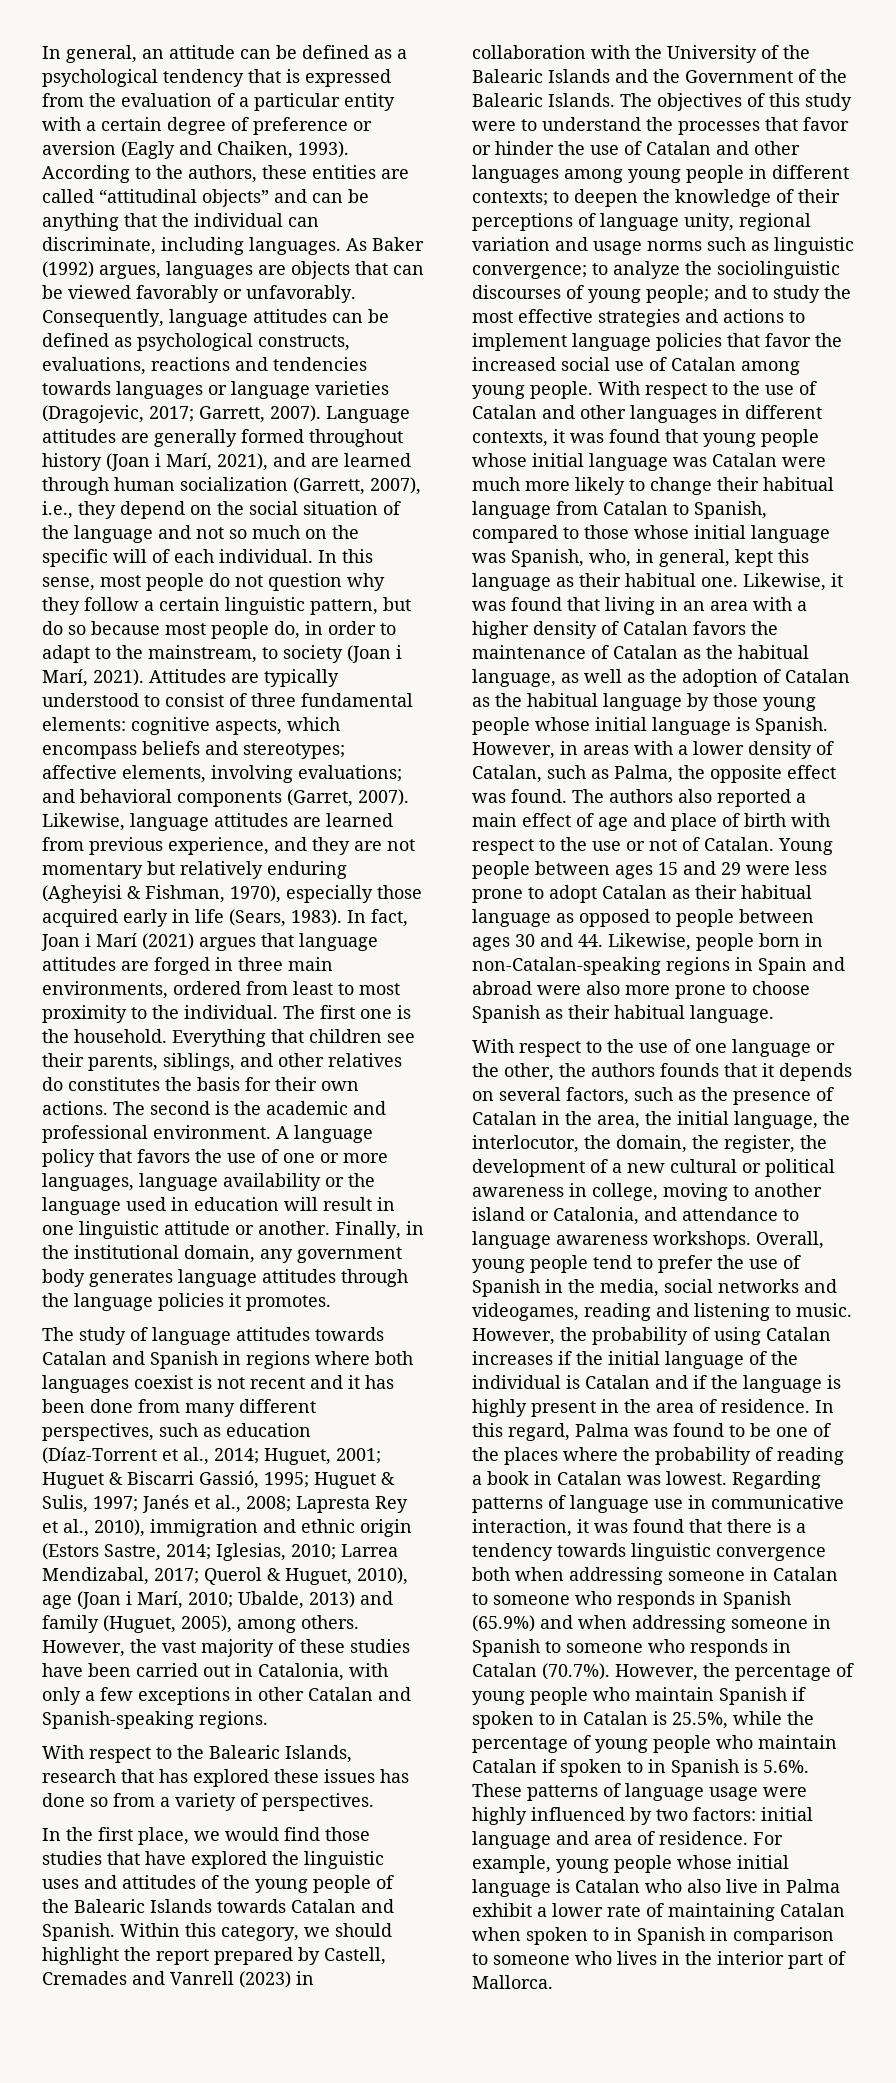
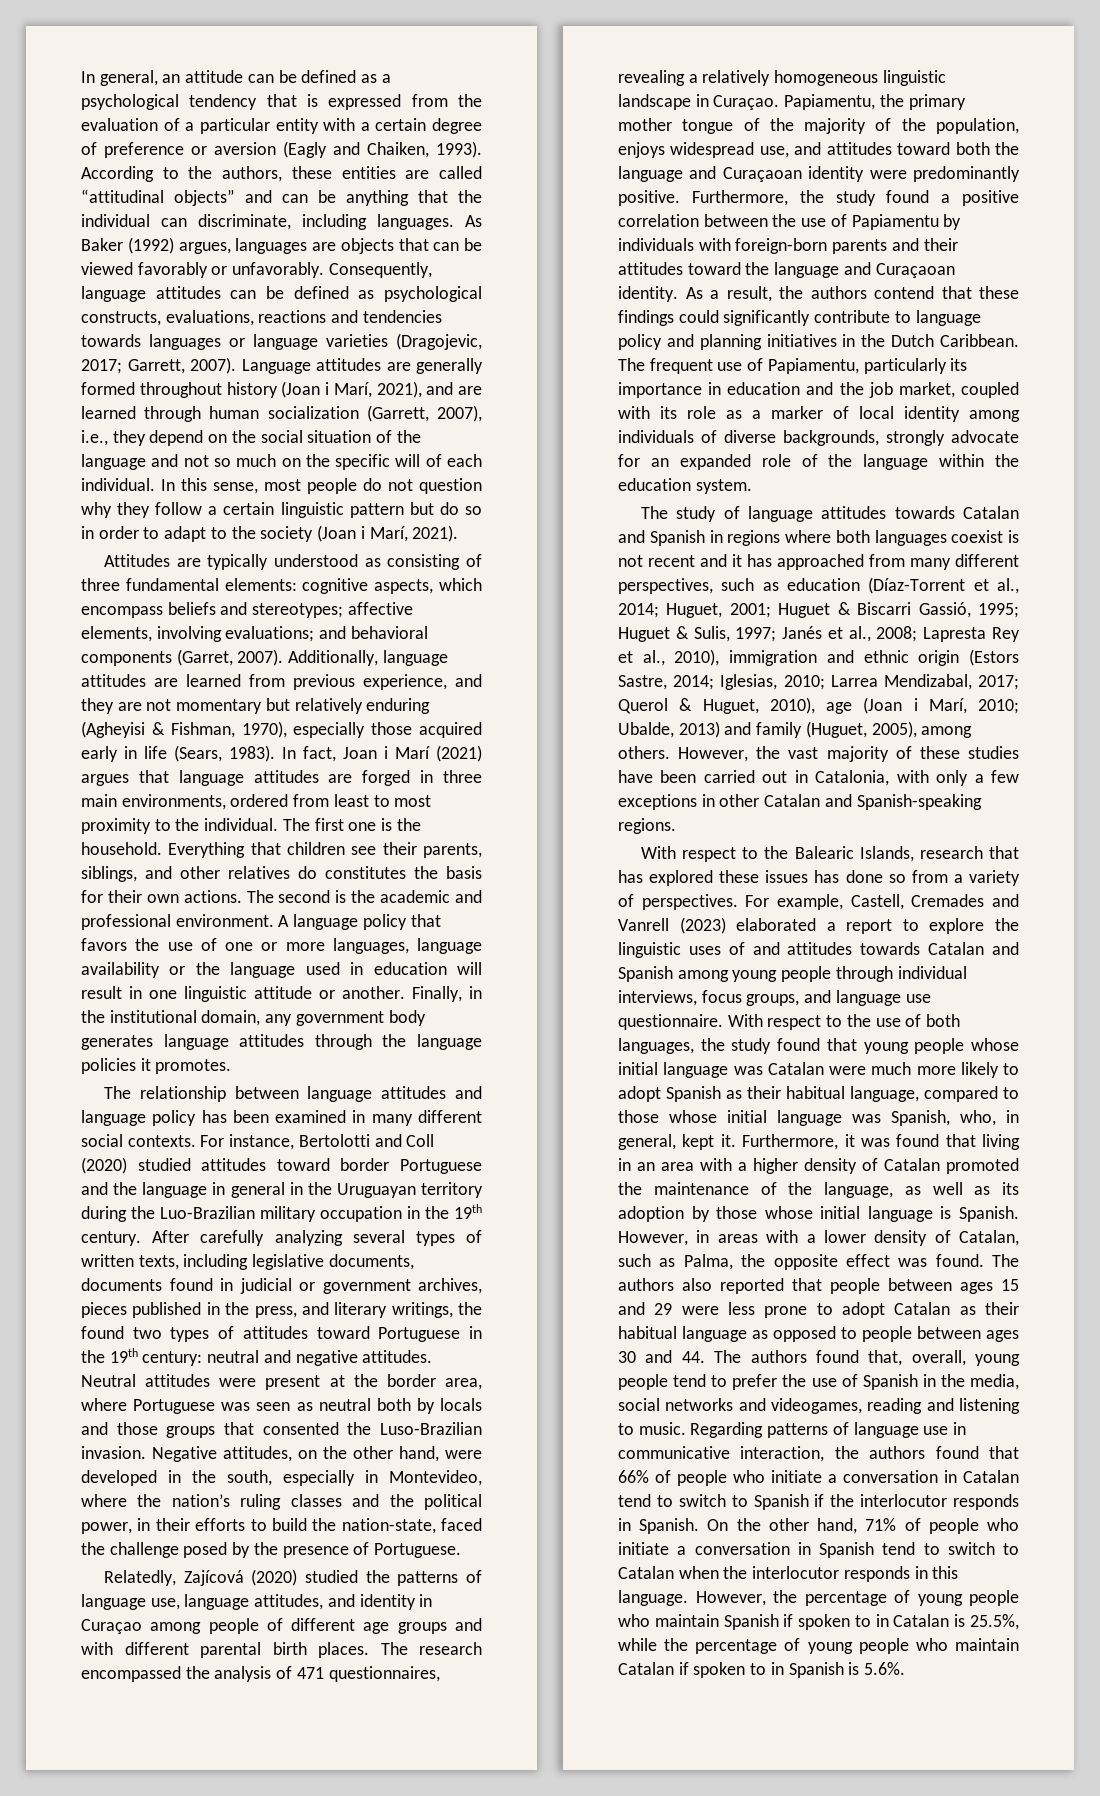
[310,599,378,615] pattern, -> [349,503,404,518] pattern
[91,621,300,639] because most people do, -> (482, 510) none
[148,645,278,663] mainstream, to -> (256, 532) none
(144, 677) none -> (459, 533) //
[144,693,224,707] to consist -> [364,554,461,570] as consisting
[42,813,125,831] Likewise, -> [288,650,379,666] Additionally,
(331, 1303) none -> [104,1086,482,1102] [81,1110,482,1126] [81,1134,435,1150] [81,1157,482,1174] [81,1182,483,1198] [81,1204,482,1222] [81,1230,483,1246] [81,1254,414,1270] [81,1278,482,1294] [81,1302,482,1318] [81,1326,483,1342] [81,1348,433,1366] [81,1374,483,1390] [81,1398,482,1414] [81,1422,482,1438] [81,1446,482,1462] [81,1470,482,1486] [81,1494,483,1510] [81,1518,482,1534] [81,1542,462,1558] [104,1569,482,1586] [81,1594,433,1610] [81,1618,482,1634] [81,1642,482,1658] [81,1666,440,1682] [618,70,946,86] [618,94,966,110] [618,118,1019,134] [618,142,1020,158] [618,166,1020,182] [618,190,1019,206] [618,214,962,230] [618,238,958,254] [618,262,955,278] [618,286,1019,302] [618,310,981,326] [618,334,1019,350] [618,358,968,374] [618,382,1019,398] [618,406,1020,422] [618,430,1019,446] [618,454,1019,470] [618,478,752,494] // The relationship between language attitudes and language policy has been examined in many different social contexts. For instance, Bertolotti and Coll (2020) studied attitudes toward border Portuguese and the language in general in the Uruguayan territory during the Luo-Brazilian military occupation in the 19th century. After carefully analyzing several types of written texts, including legislative documents, documents found in judicial or government archives, pieces published in the press, and literary writings, the found two types of attitudes toward Portuguese in the 19th century: neutral and negative attitudes. Neutral attitudes were present at the border area, where Portuguese was seen as neutral both by locals and those groups that consented the Luso-Brazilian invasion. Negative attitudes, on the other hand, were developed in the south, especially in Montevideo, where the nation’s ruling classes and the political power, in their efforts to build the nation-state, faced the challenge posed by the presence of Portuguese. // Relatedly, Zajícová (2020) studied the patterns of language use, language attitudes, and identity in Curaçao among people of different age groups and with different parental birth places. The research encompassed the analysis of 471 questionnaires, revealing a relatively homogeneous linguistic landscape in Curaçao. Papiamentu, the primary mother tongue of the majority of the population, enjoys widespread use, and attitudes toward both the language and Curaçaoan identity were predominantly positive. Furthermore, the study found a positive correlation between the use of Papiamentu by individuals with foreign-born parents and their attitudes toward the language and Curaçaoan identity. As a result, the authors contend that these findings could significantly contribute to language policy and planning initiatives in the Dutch Caribbean. The frequent use of Papiamentu, particularly its importance in education and the job market, coupled with its role as a marker of local identity among individuals of diverse backgrounds, strongly advocate for an expanded role of the language within the education system.
[42,1399,133,1413] been done -> [777,554,864,570] approached
[42,1827,370,1845] [42,1851,384,1869] [42,1875,394,1893] [42,1899,394,1913] [42,1923,392,1941] [42,1947,320,1965] // In the first place, we would find those studies that have explored the linguistic uses and attitudes of the young people of the Balearic Islands towards Catalan and Spanish. Within this category, we should highlight the report prepared by -> [745,894,843,910] For example,
[296,1971,314,1985] [472,45,810,63] [472,69,847,83] [472,93,852,111] [472,117,849,135] [472,141,800,155] [472,165,849,183] [472,189,840,207] [472,213,811,231] [472,237,854,255] [472,261,840,279] [472,285,851,303] [472,309,805,327] [472,333,842,351] [472,357,800,375] [472,381,817,399] [472,405,822,423] [472,429,604,447] in collaboration with the University of the Balearic Islands and the Government of the Balearic Islands. The objectives of this study were to understand the processes that favor or hinder the use of Catalan and other languages among young people in different contexts; to deepen the knowledge of their perceptions of language unity, regional variation and usage norms such as linguistic convergence; to analyze the sociolinguistic discourses of young people; and to study the most effective strategies and actions to implement language policies that favor the increased social use of Catalan among young people. With respect to the use of Catalan and other languages in different contexts, it was -> [736,918,1019,934] [618,942,1019,958] [618,966,967,982] [618,990,931,1006] [618,1014,961,1030] [618,1038,772,1054] elaborated a report to explore the linguistic uses of and attitudes towards Catalan and Spanish among young people through individual interviews, focus groups, and language use questionnaire. With respect to the use of both languages, the study
[650,477,834,495] [472,501,767,519] change their habitual language from Catalan to Spanish, -> [618,1086,919,1102] adopt Spanish as their habitual language,
[778,549,809,563] [472,573,826,591] this language as their habitual one. Likewise, -> [720,1134,839,1150] it. Furthermore,
[693,621,746,635] favors -> [946,1158,1019,1174] promoted
[613,645,809,659] [472,669,850,687] [472,693,816,711] [472,717,530,735] Catalan as the habitual language, as well as the adoption of Catalan as the habitual language by those young people -> [788,1182,1019,1198] [618,1206,758,1222] the language, as well as its adoption by those
[796,793,806,803] [472,813,830,831] [472,837,833,855] a main effect of age and place of birth with respect to the use or not of Catalan. Young -> [792,1278,822,1291] that
[608,933,823,951] [472,957,845,975] [472,981,810,999] [472,1005,774,1023] [472,1039,835,1057] [472,1063,852,1081] [472,1087,834,1105] [472,1111,850,1129] [472,1135,827,1153] [472,1159,835,1177] [472,1183,822,1201] [472,1207,799,1225] [472,1231,824,1249] Likewise, people born in non-Catalan-speaking regions in Spain and abroad were also more prone to choose Spanish as their habitual language. // With respect to the use of one language or the other, the authors founds that it depends on several factors, such as the presence of Catalan in the area, the initial language, the interlocutor, the domain, the register, the development of a new cultural or political awareness in college, moving to another island or Catalonia, and attendance to language awareness workshops. Overall, -> [714,1350,966,1366] The authors found that, overall,
[472,1327,831,1345] [472,1351,798,1369] [472,1375,841,1393] [472,1399,834,1417] [472,1423,831,1441] [472,1447,844,1465] [472,1471,727,1485] However, the probability of using Catalan increases if the initial language of the individual is Catalan and if the language is highly present in the area of residence. In this regard, Palma was found to be one of the places where the probability of reading a book in Catalan was lowest. -> (686, 1428) none
[577,1519,806,1533] [472,1543,826,1561] [472,1567,838,1585] [472,1591,791,1609] [472,1615,831,1633] [472,1639,791,1657] [472,1663,610,1680] it was found that there is a tendency towards linguistic convergence both when addressing someone in Catalan to someone who responds in Spanish (65.9%) and when addressing someone in Spanish to someone who responds in Catalan (70.7%). -> [834,1446,1019,1459] [618,1470,1019,1486] [618,1494,1019,1510] [618,1518,1019,1534] [618,1542,1019,1558] [618,1566,959,1582] [618,1590,688,1606] the authors found that 66% of people who initiate a conversation in Catalan tend to switch to Spanish if the interlocutor responds in Spanish. On the other hand, 71% of people who initiate a conversation in Spanish tend to switch to Catalan when the interlocutor responds in this language.
[472,1783,807,1801] [472,1807,813,1825] [472,1831,783,1849] [472,1855,789,1873] [472,1879,840,1897] [472,1903,845,1921] [472,1927,834,1945] [472,1951,846,1969] [472,1975,553,1989] These patterns of language usage were highly influenced by two factors: initial language and area of residence. For example, young people whose initial language is Catalan who also live in Palma exhibit a lower rate of maintaining Catalan when spoken to in Spanish in comparison to someone who lives in the interior part of Mallorca. -> (906, 1668) none

